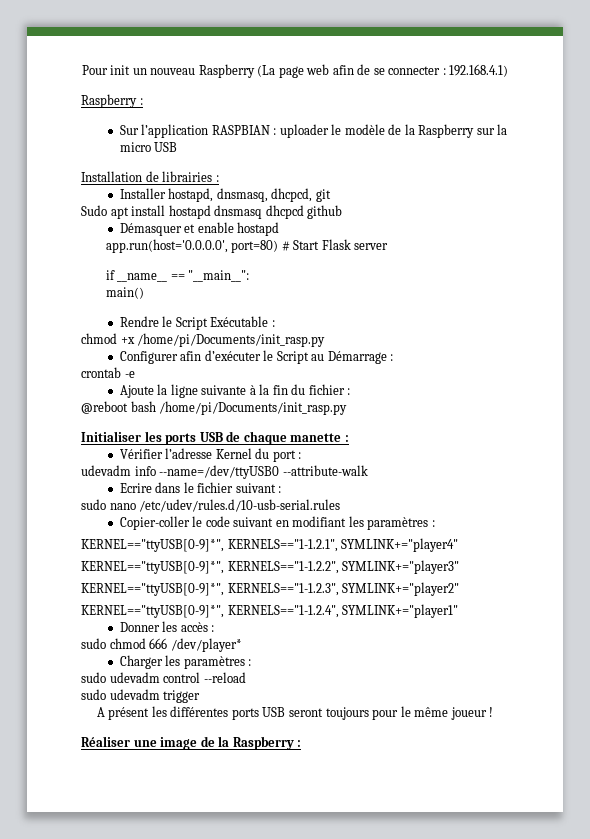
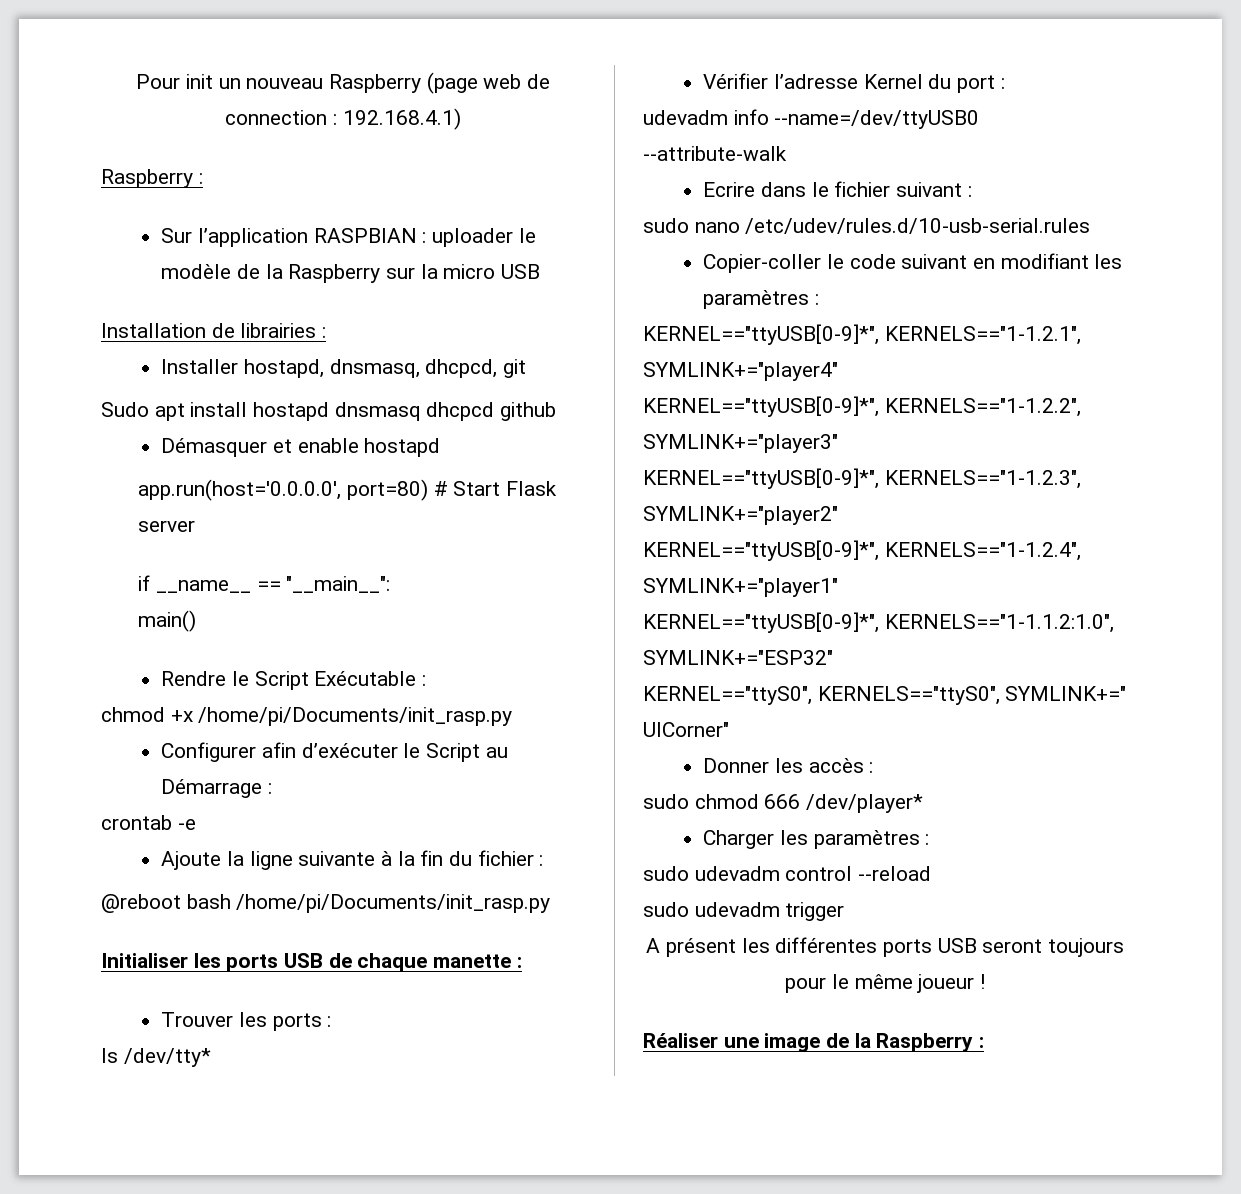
[257,64,441,78] (La page web afin de se connecter -> [426,72,550,94] [225,110,328,125] (page web de connection
(349, 438) none -> [161,1012,332,1031] [101,1048,211,1067] // Trouver les ports : // ls /dev/tty*
(459, 611) none -> [643,612,1114,633] [643,650,833,665] [643,686,1127,705] [643,722,729,737] // KERNEL=="ttyUSB[0-9]*", KERNELS=="1-1.1.2:1.0", SYMLINK+="ESP32" // KERNEL=="ttyS0", KERNELS=="ttyS0", SYMLINK+=" UICorner"

